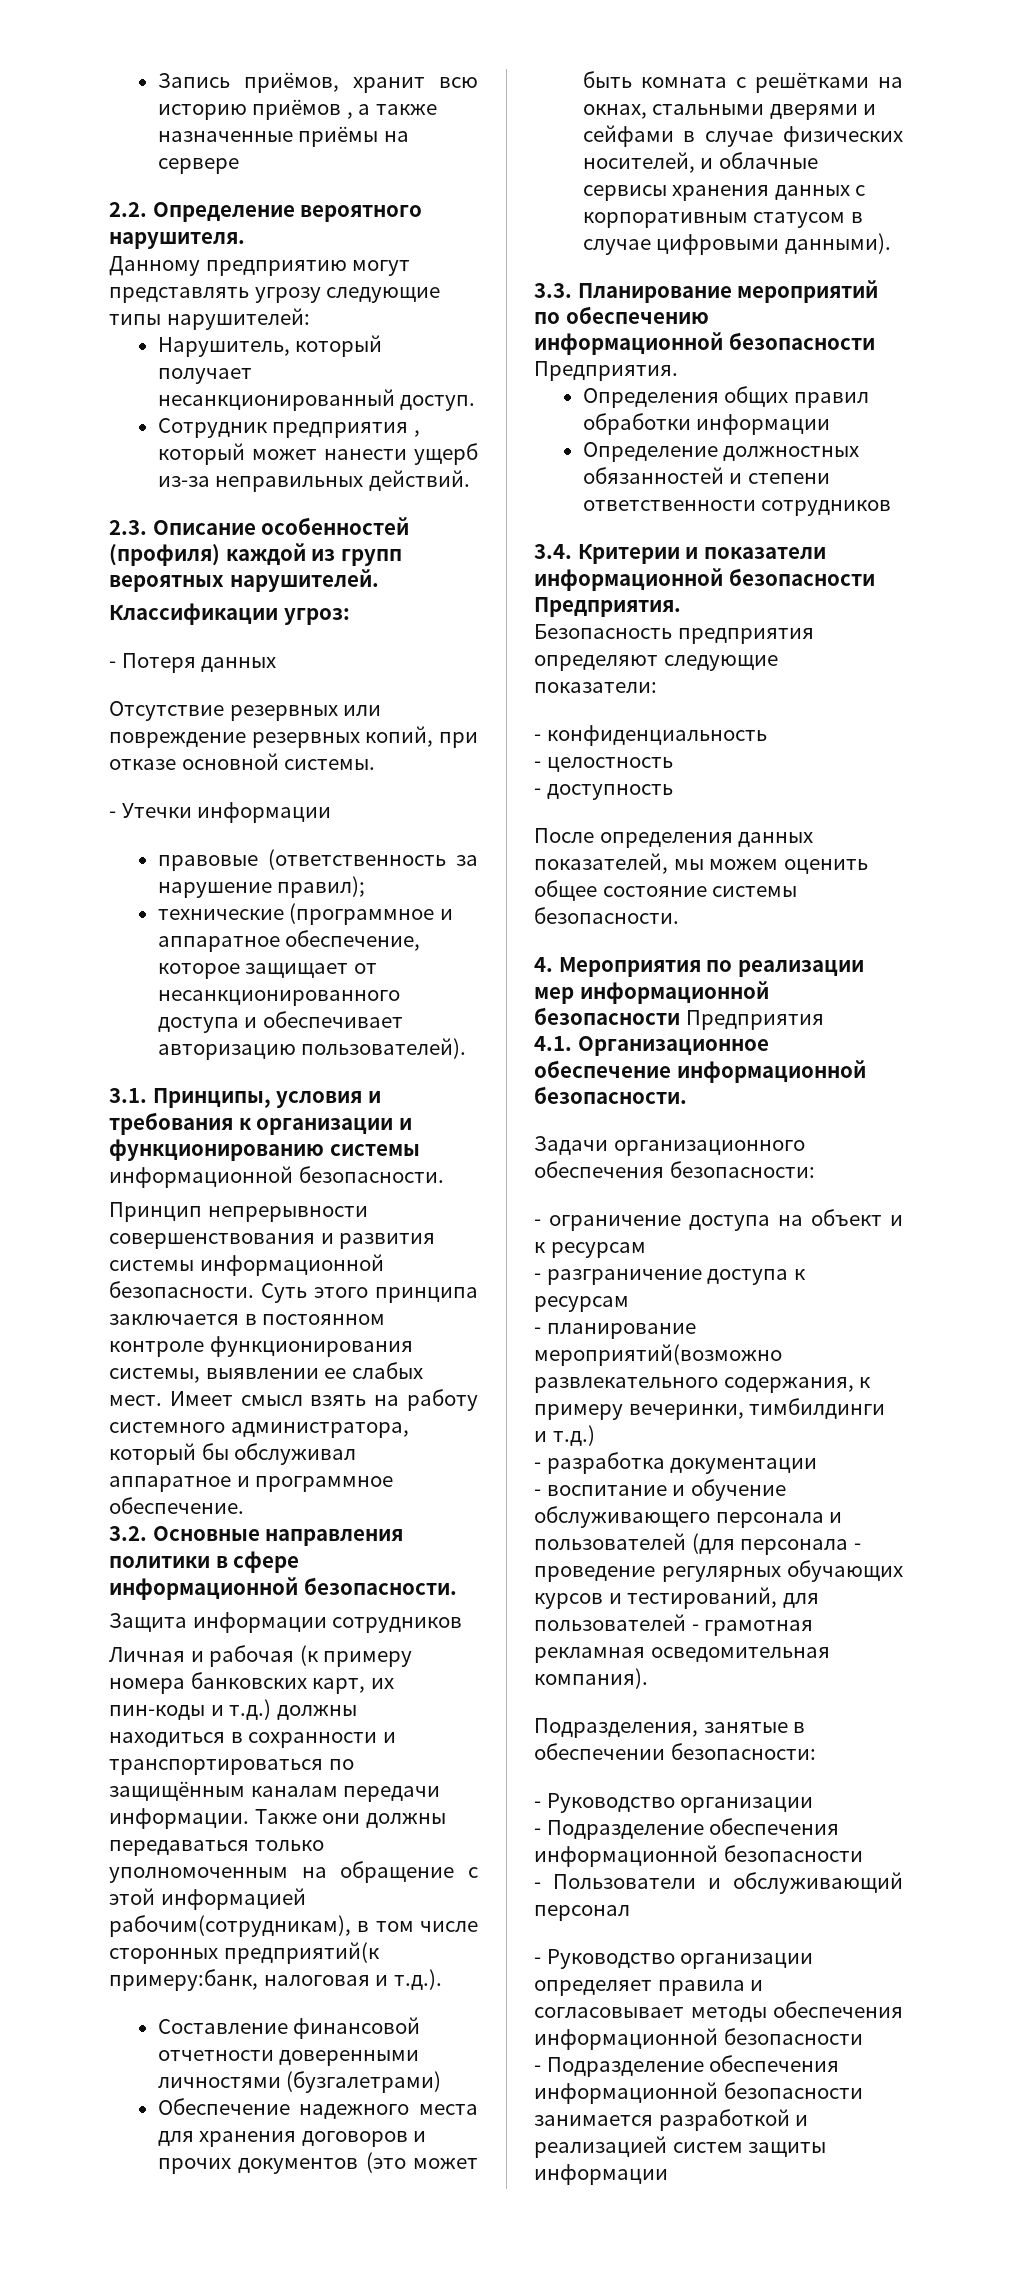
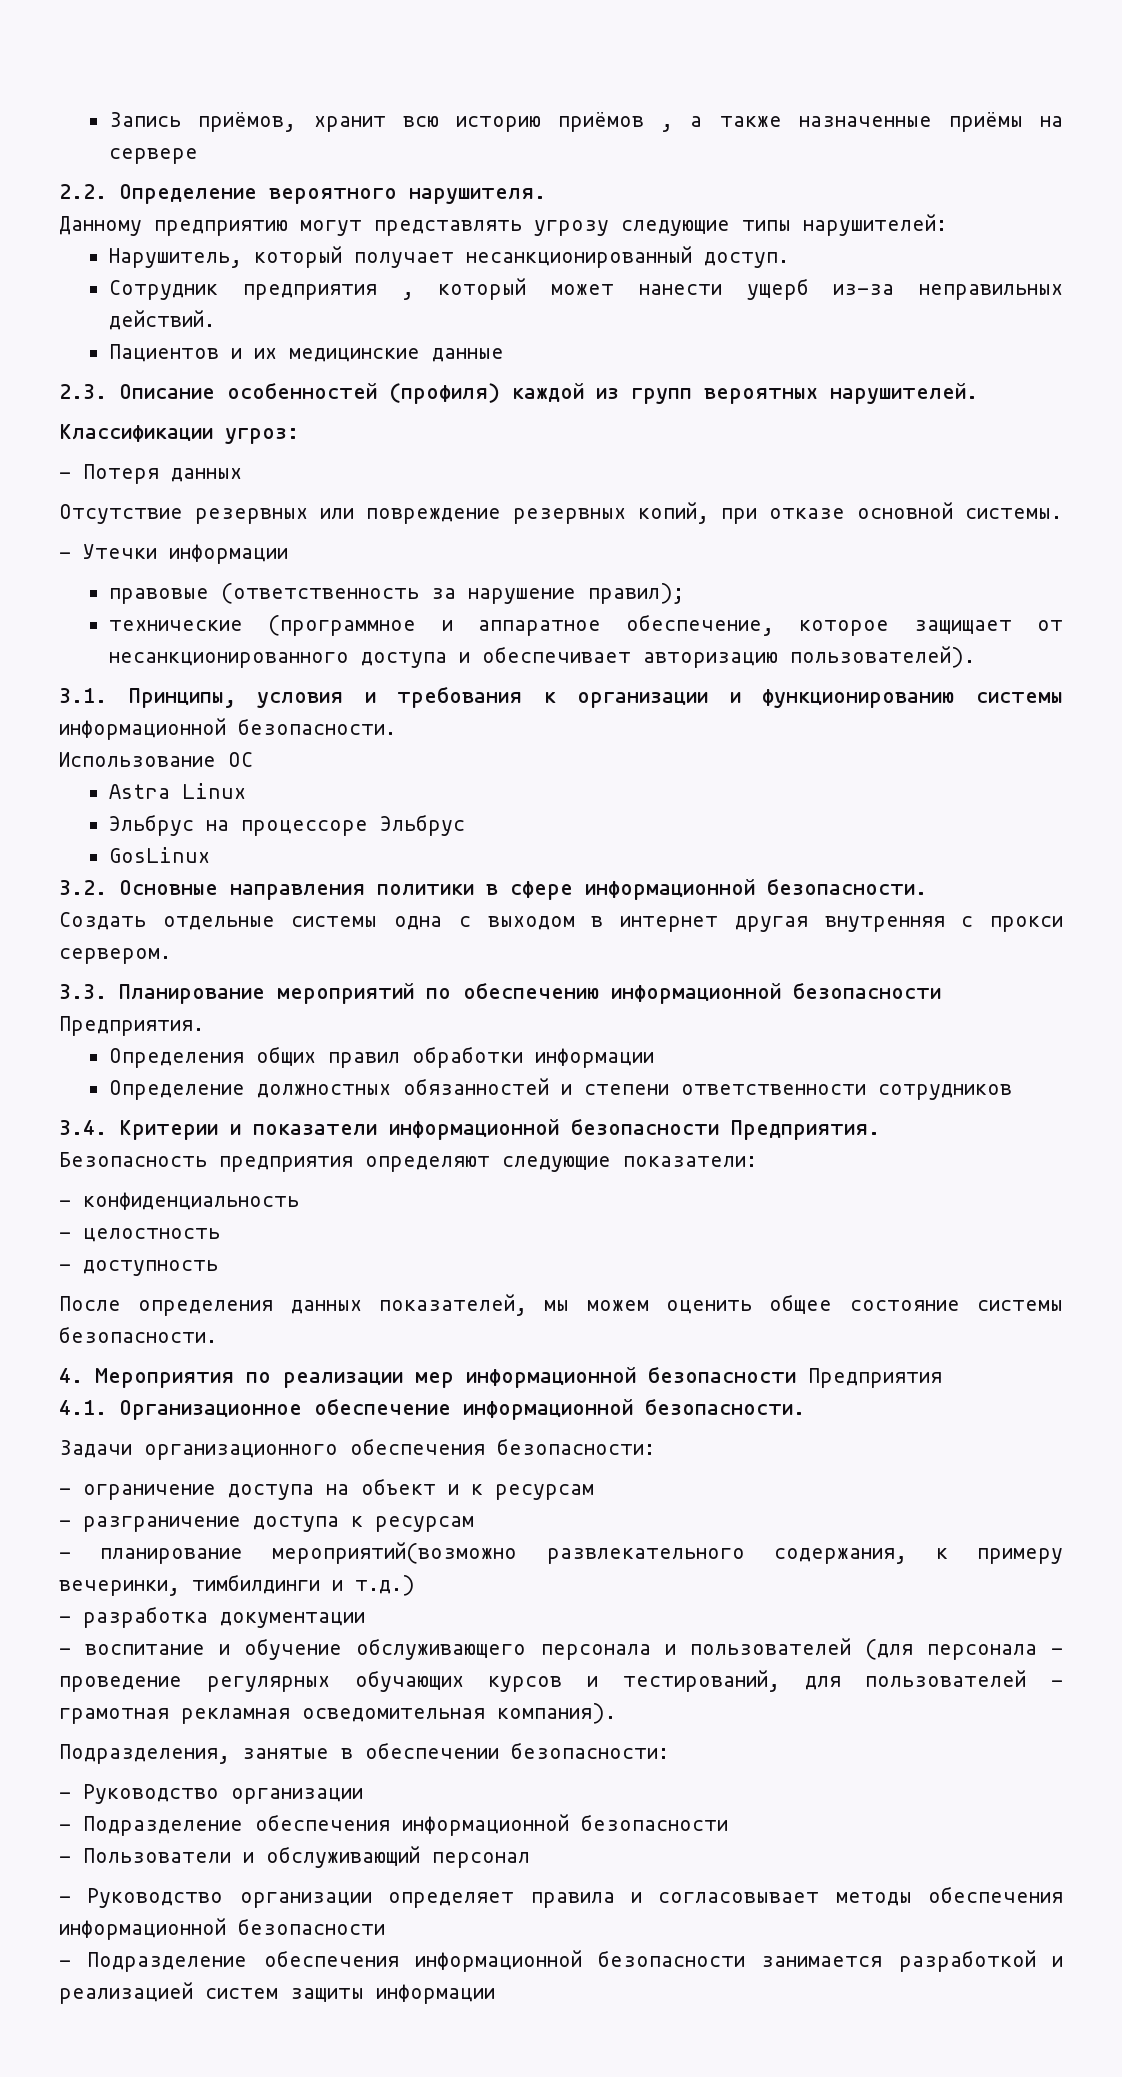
(470, 480) none -> [109,344,505,362] // Пациентов и их медицинские данные
[109,1202,368,1222] [109,1233,436,1249] [109,1254,384,1276] [109,1281,478,1303] [109,1314,386,1325] [109,1336,413,1357] [109,1362,423,1383] [109,1389,478,1411] [109,1422,409,1438] [109,1443,357,1465] [109,1476,394,1492] [109,1497,244,1514] Принцип непрерывности совершенствования и развития системы информационной безопасности. Суть этого принципа заключается в постоянном контроле функционирования системы, выявлении ее слабых мест. Имеет смысл взять на работу системного администратора, который бы обслуживал аппаратное и программное обеспечение. -> [59,752,253,768] [109,783,247,799] [109,814,466,836] [109,847,211,863] Использование ОС // Astra Linux // Эльбрус на процессоре Эльбрус // GosLinux
[109,1612,463,1633] [109,1645,413,1667] [109,1672,394,1694] [109,1699,357,1720] [109,1732,396,1748] [109,1759,354,1775] [109,1781,441,1802] [109,1808,446,1829] [109,1840,324,1856] [109,1861,478,1883] [109,1888,306,1910] [109,1915,478,1937] [109,1942,380,1964] [109,1969,442,1991] [157,2017,421,2039] [157,2050,420,2066] [157,2071,442,2093] [157,2098,478,2119] [157,2131,427,2147] [157,2152,478,2174] [582,71,903,93] [582,104,877,120] [582,125,903,147] [582,152,818,173] [582,185,866,201] [582,212,863,228] [582,233,891,255] Защита информации сотрудников // Личная и рабочая (к примеру номера банковских карт, их пин-коды и т.д.) должны находиться в сохранности и транспортироваться по защищённым каналам передачи информации. Также они должны передаваться только уполномоченным на обращение с этой информацией рабочим(сотрудникам), в том числе сторонных предприятий(к примеру:банк, налоговая и т.д.). // Составление финансовой отчетности доверенными личностями (бузгалетрами) // Обеспечение надежного места для хранения договоров и прочих документов (это может быть комната с решётками на окнах, стальными дверями и сейфами в случае физических носителей, и облачные сервисы хранения данных с корпоративным статусом в случае цифровыми данными). -> [59,912,1064,932] [59,948,171,964] Создать отдельные системы одна с выходом в интернет другая внутренняя с прокси сервером.

